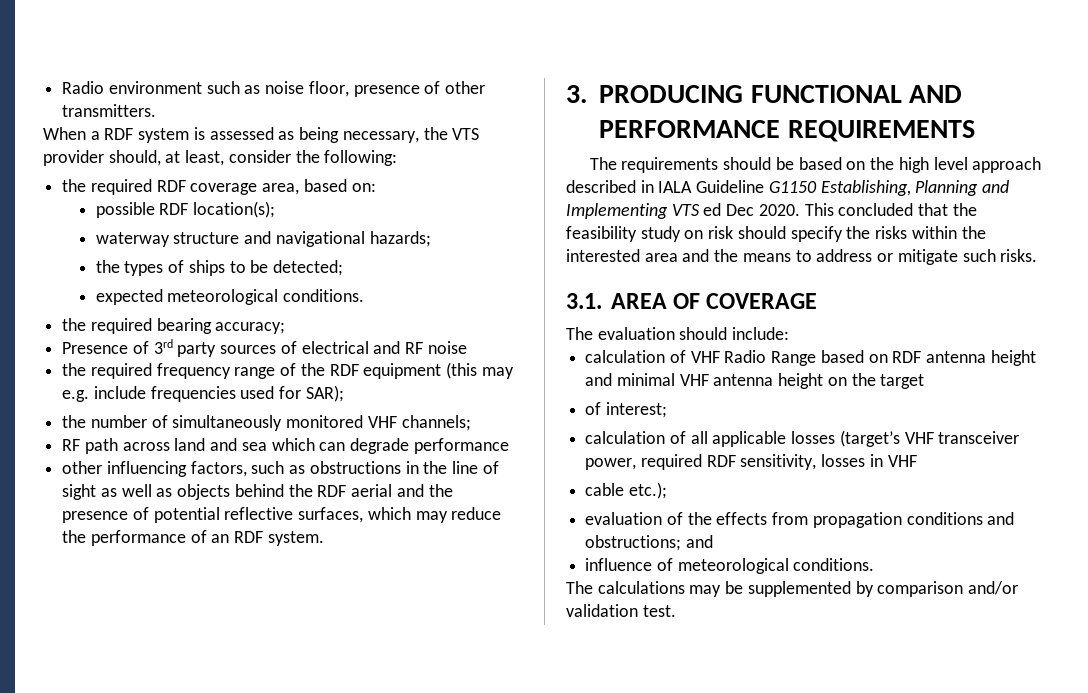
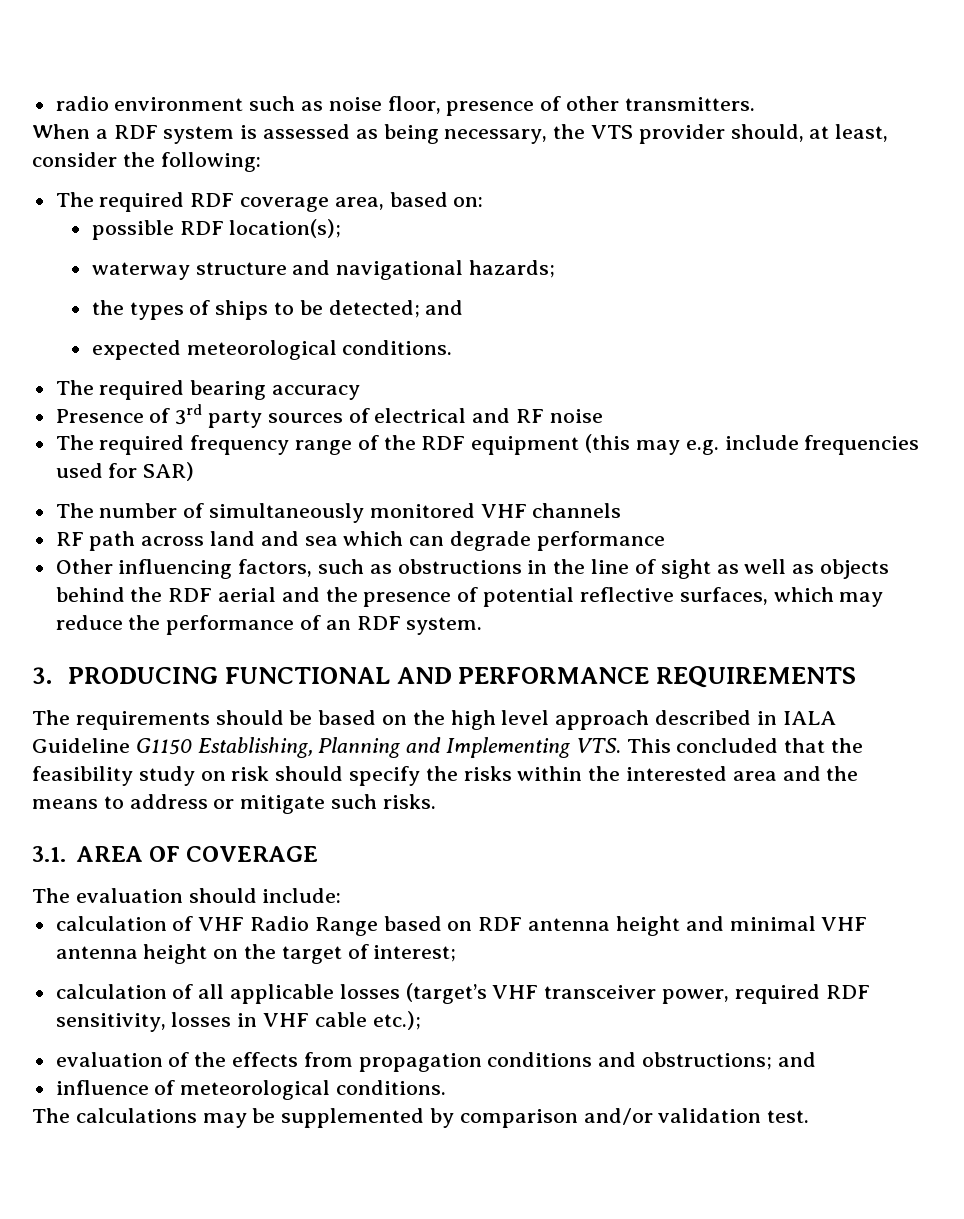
[62,81,105,94] Radio -> [55,96,109,111] radio
[62,179,87,192] the -> [55,192,94,207] The
(344, 268) none -> [425,300,464,315] and
[62,318,87,331] the -> [55,380,94,395] The
[215,322,286,334] accuracy; -> [272,385,361,400] accuracy
[62,363,87,376] the -> [55,435,94,450] The
[305,385,344,402] [62,415,87,428] SAR); // the -> [143,462,195,481] [55,503,94,518] SAR) // The
[401,415,471,431] channels; -> [532,503,622,518] channels
[62,461,103,474] other -> [55,559,113,574] Other
[671,203,800,216] VTS ed Dec 2020. -> [575,738,621,753] VTS.
(925, 381) // -> (342, 955) none
(917, 461) // -> (310, 1020) none

